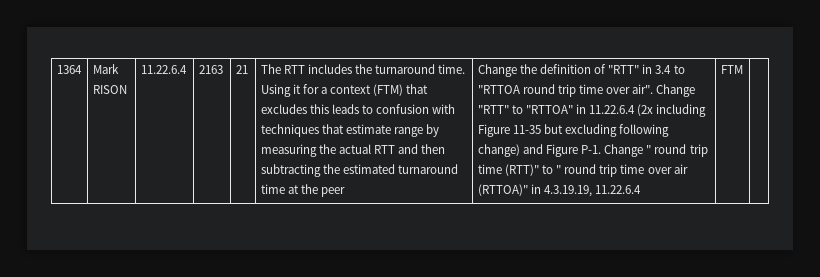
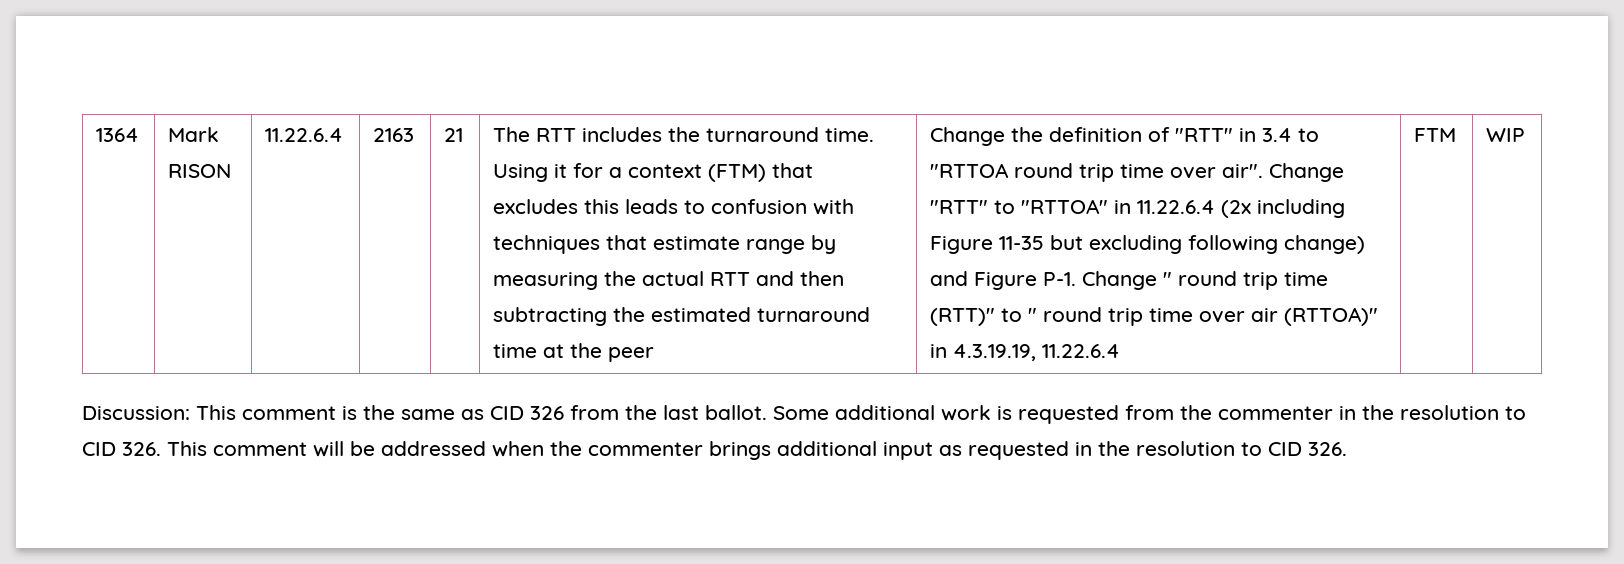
(743, 69) none -> [1486,128,1526,142] [82,405,1526,424] [82,441,1347,460] WIP // Discussion: This comment is the same as CID 326 from the last ballot. Some additional work is requested from the commenter in the resolution to CID 326. This comment will be addressed when the commenter brings additional input as requested in the resolution to CID 326.

